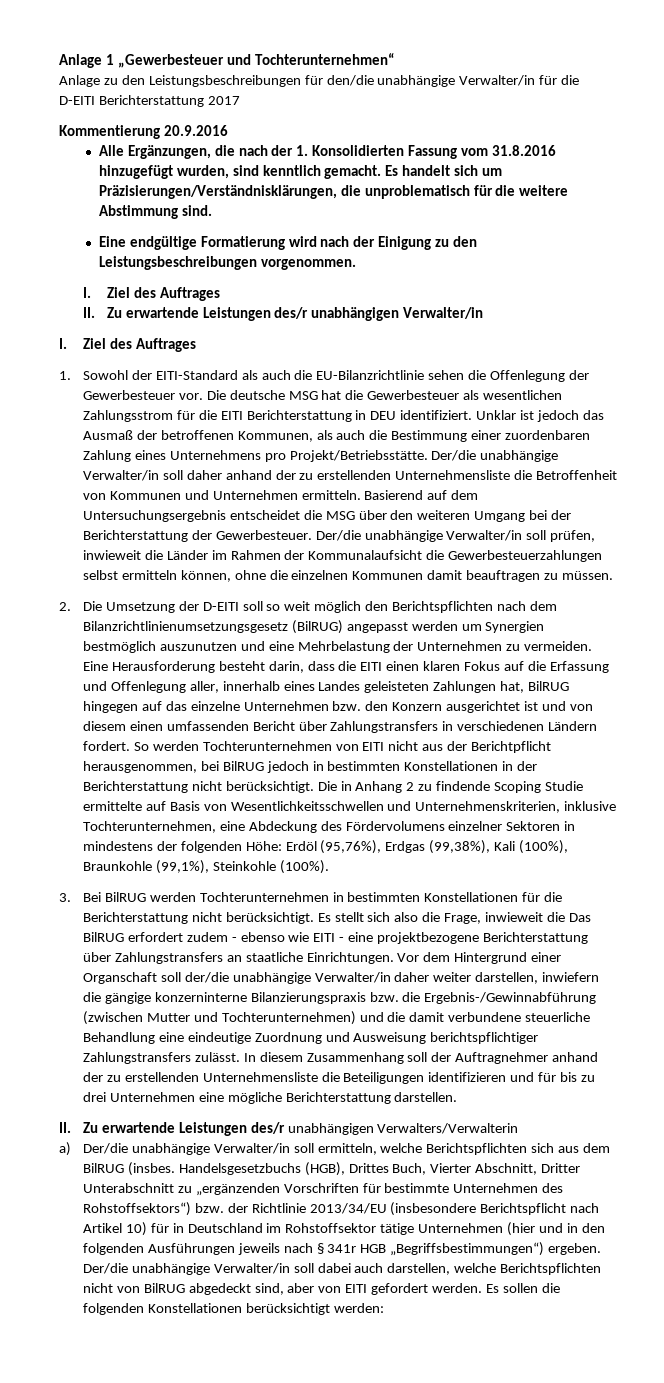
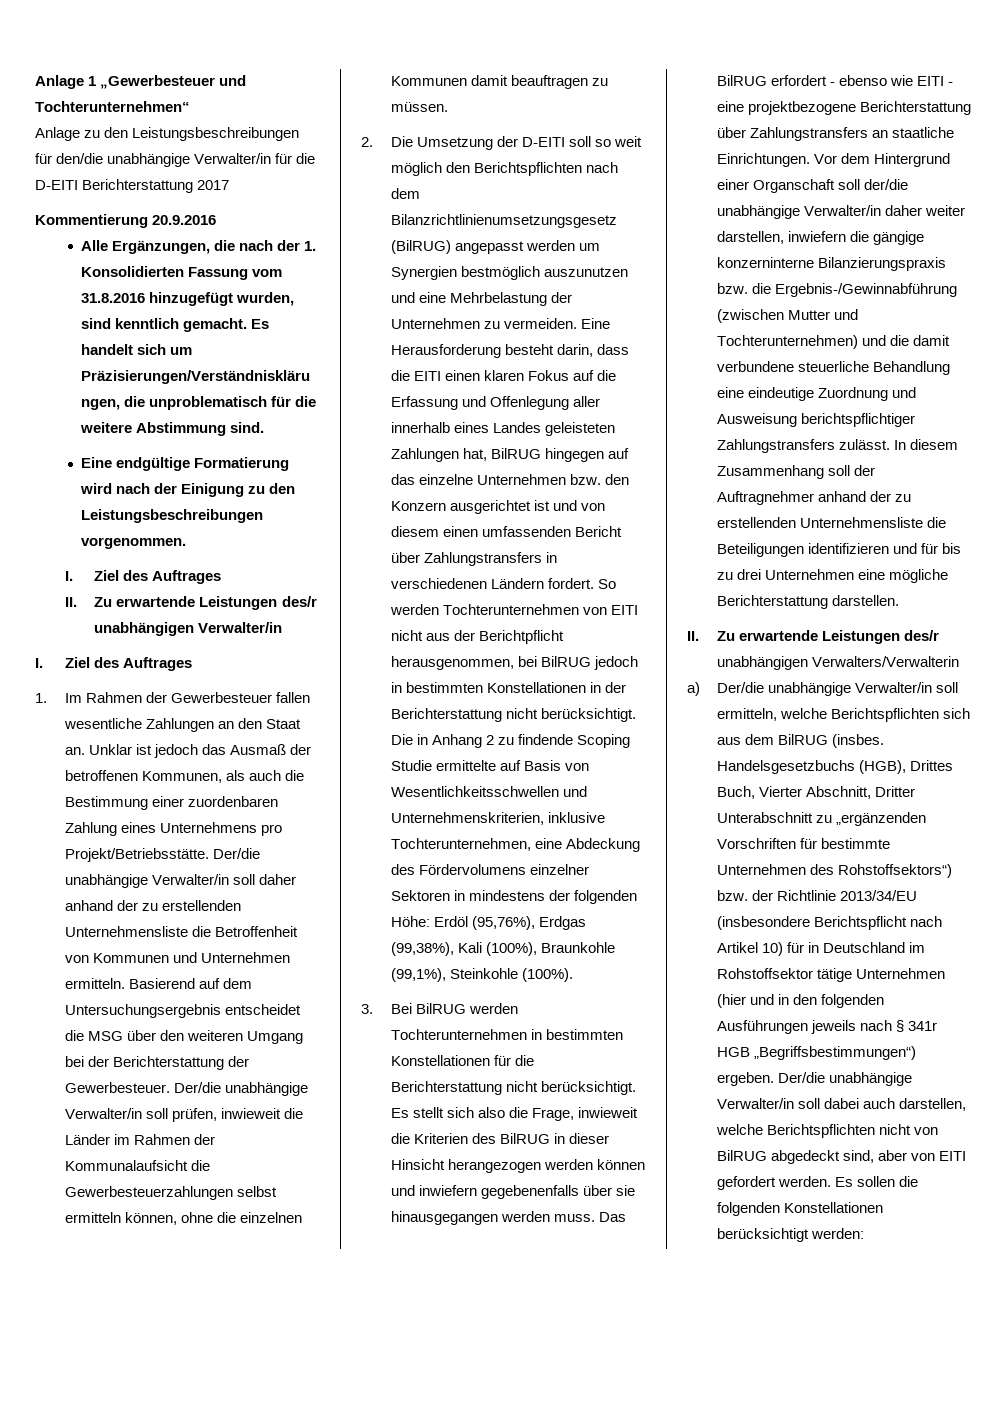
[82,370,589,382] [82,390,563,400] [82,410,473,422] Sowohl der EITI-Standard als auch die EU-Bilanzrichtlinie sehen die Offenlegung der Gewerbesteuer vor. Die deutsche MSG hat die Gewerbesteuer als wesentlichen Zahlungsstrom für die EITI Berichterstattung in DEU identifiziert. -> [64,692,310,703] [63,718,301,732] [64,747,85,755] Im Rahmen der Gewerbesteuer fallen wesentliche Zahlungen an den Staat an.
[189,681,219,693] aller, -> [572,396,600,407] aller
(565, 917) none -> [413,1133,609,1144] [390,1159,645,1173] [390,1185,635,1199] [390,1211,595,1225] Kriterien des BilRUG in dieser Hinsicht herangezogen werden können und inwiefern gegebenenfalls über sie hinausgegangen werden muss.
[186,932,228,942] zudem -> (827, 80) none

